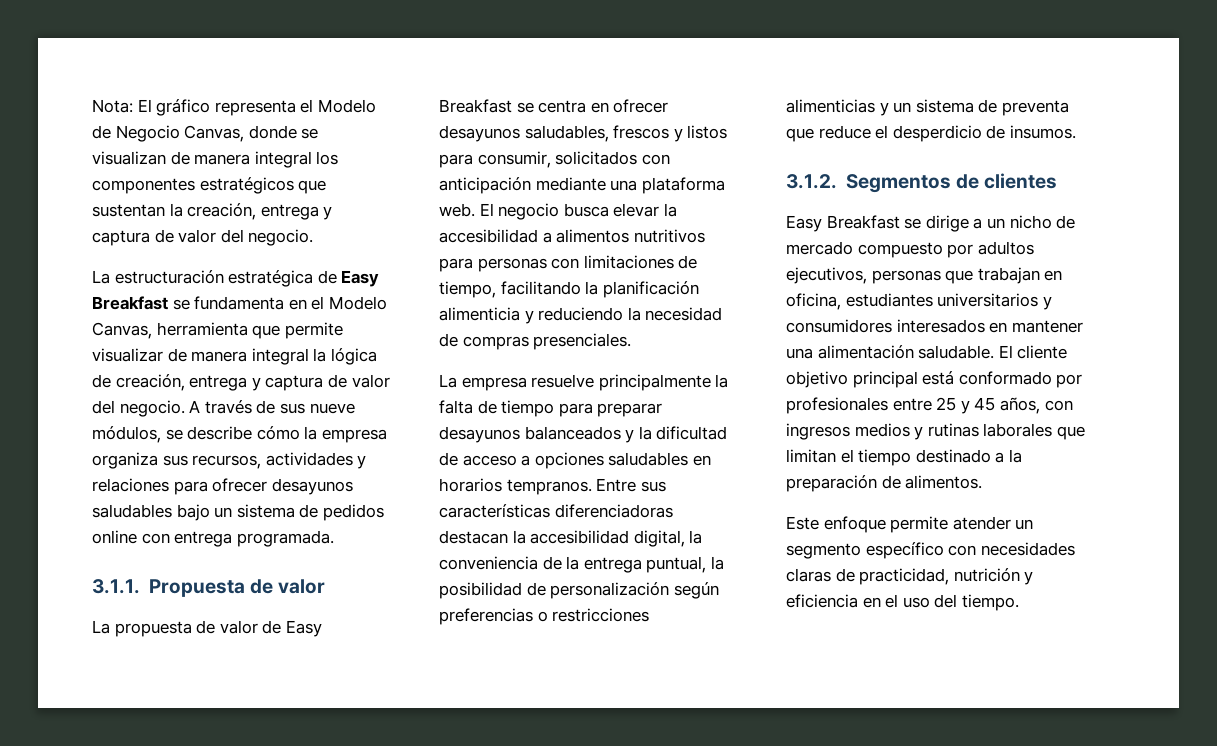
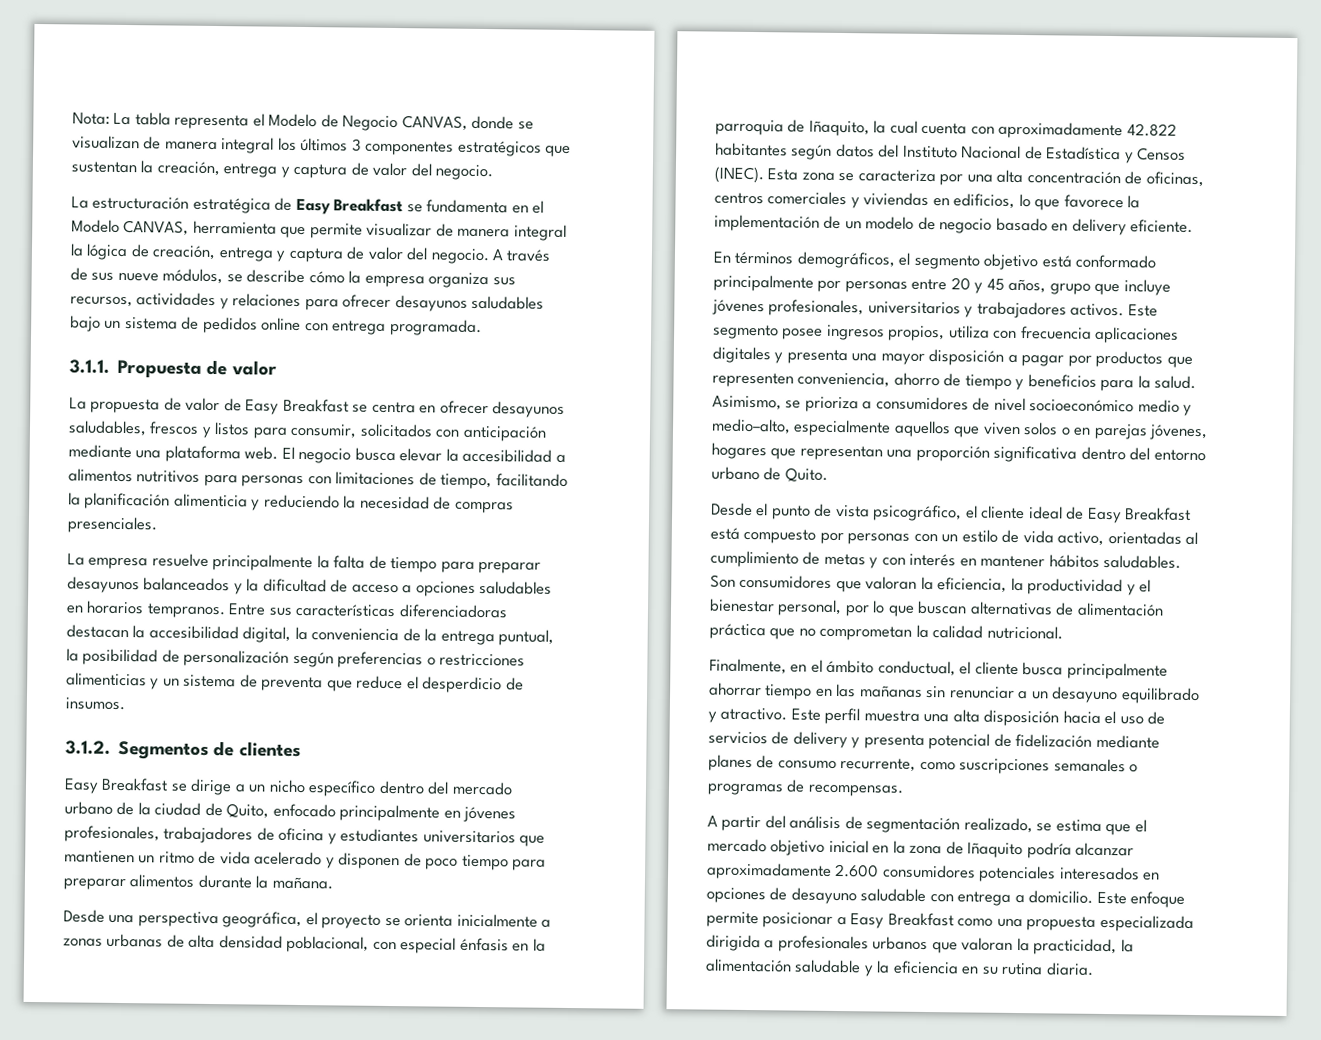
[137,99,211,116] El gráfico -> [113,112,171,126] La tabla
[184,125,245,142] Canvas, -> [401,115,468,131] CANVAS,
(339, 158) none -> [300,137,362,152] últimos 3
[92,322,152,339] Canvas, -> [123,219,190,236] CANVAS,
[1056,215,1076,229] [786,241,1034,258] [786,267,1063,284] [786,293,1052,310] [786,319,1083,333] [786,345,1068,359] [786,371,1083,388] [786,397,1073,414] [786,423,1085,440] [786,449,1022,466] [786,475,983,492] [786,516,1034,533] [786,542,1075,559] [786,568,1034,585] [786,594,1019,611] de mercado compuesto por adultos ejecutivos, personas que trabajan en oficina, estudiantes universitarios y consumidores interesados en mantener una alimentación saludable. El cliente objetivo principal está conformado por profesionales entre 25 y 45 años, con ingresos medios y rutinas laborales que limitan el tiempo destinado a la preparación de alimentos. // Este enfoque permite atender un segmento específico con necesidades claras de practicidad, nutrición y eficiencia en el uso del tiempo. -> [308,780,513,797] [64,801,517,823] [64,825,546,847] [64,850,547,871] [63,874,333,891] [63,909,552,929] [63,933,546,954] [715,119,1177,140] [715,142,1187,164] [714,166,1204,188] [714,191,1141,211] [714,214,1194,236] [713,251,1157,271] [713,274,1171,296] [712,299,1158,319] [713,324,1180,344] [712,346,1193,368] [712,372,1197,392] [712,395,1193,416] [711,418,1209,441] [711,442,1206,463] [711,466,828,482] [711,502,1192,524] [710,527,1199,546] [710,550,1182,569] [710,574,1152,596] [709,598,1164,617] [709,623,1063,641] [709,658,1168,680] [709,682,1200,705] [708,707,1166,727] [708,731,1160,750] [708,754,1139,775] [707,779,904,797] [707,815,1147,836] [707,838,1135,859] [706,862,1161,883] [706,887,1186,908] [706,911,1194,932] [706,934,1134,956] [705,958,1094,977] específico dentro del mercado urbano de la ciudad de Quito, enfocado principalmente en jóvenes profesionales, trabajadores de oficina y estudiantes universitarios que mantienen un ritmo de vida acelerado y disponen de poco tiempo para preparar alimentos durante la mañana. // Desde una perspectiva geográfica, el proyecto se orienta inicialmente a zonas urbanas de alta densidad poblacional, con especial énfasis en la parroquia de Iñaquito, la cual cuenta con aproximadamente 42.822 habitantes según datos del Instituto Nacional de Estadística y Censos (INEC). Esta zona se caracteriza por una alta concentración de oficinas, centros comerciales y viviendas en edificios, lo que favorece la implementación de un modelo de negocio basado en delivery eficiente. // En términos demográficos, el segmento objetivo está conformado principalmente por personas entre 20 y 45 años, grupo que incluye jóvenes profesionales, universitarios y trabajadores activos. Este segmento posee ingresos propios, utiliza con frecuencia aplicaciones digitales y presenta una mayor disposición a pagar por productos que representen conveniencia, ahorro de tiempo y beneficios para la salud. Asimismo, se prioriza a consumidores de nivel socioeconómico medio y medio–alto, especialmente aquellos que viven solos o en parejas jóvenes, hogares que representan una proporción significativa dentro del entorno urbano de Quito. // Desde el punto de vista psicográfico, el cliente ideal de Easy Breakfast está compuesto por personas con un estilo de vida activo, orientadas al cumplimiento de metas y con interés en mantener hábitos saludables. Son consumidores que valoran la eficiencia, la productividad y el bienestar personal, por lo que buscan alternativas de alimentación práctica que no comprometan la calidad nutricional. // Finalmente, en el ámbito conductual, el cliente busca principalmente ahorrar tiempo en las mañanas sin renunciar a un desayuno equilibrado y atractivo. Este perfil muestra una alta disposición hacia el uso de servicios de delivery y presenta potencial de fidelización mediante planes de consumo recurrente, como suscripciones semanales o programas de recompensas. // A partir del análisis de segmentación realizado, se estima que el mercado objetivo inicial en la zona de Iñaquito podría alcanzar aproximadamente 2.600 consumidores potenciales interesados en opciones de desayuno saludable con entrega a domicilio. Este enfoque permite posicionar a Easy Breakfast como una propuesta especializada dirigida a profesionales urbanos que valoran la practicidad, la alimentación saludable y la eficiencia en su rutina diaria.

